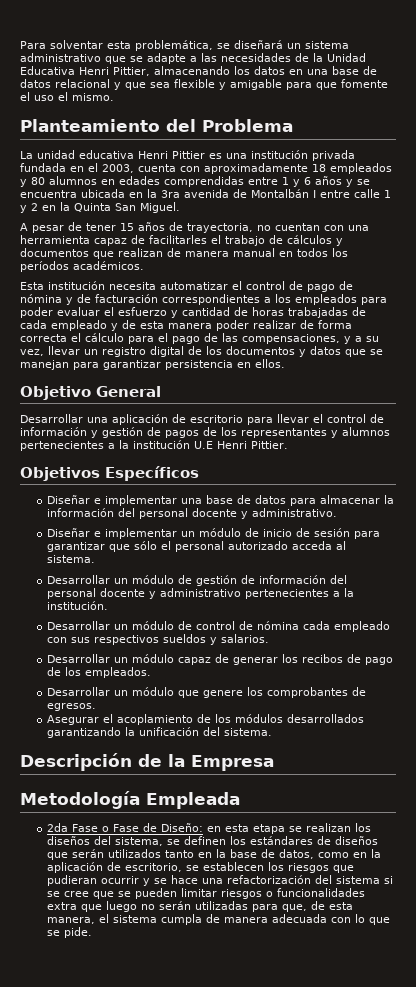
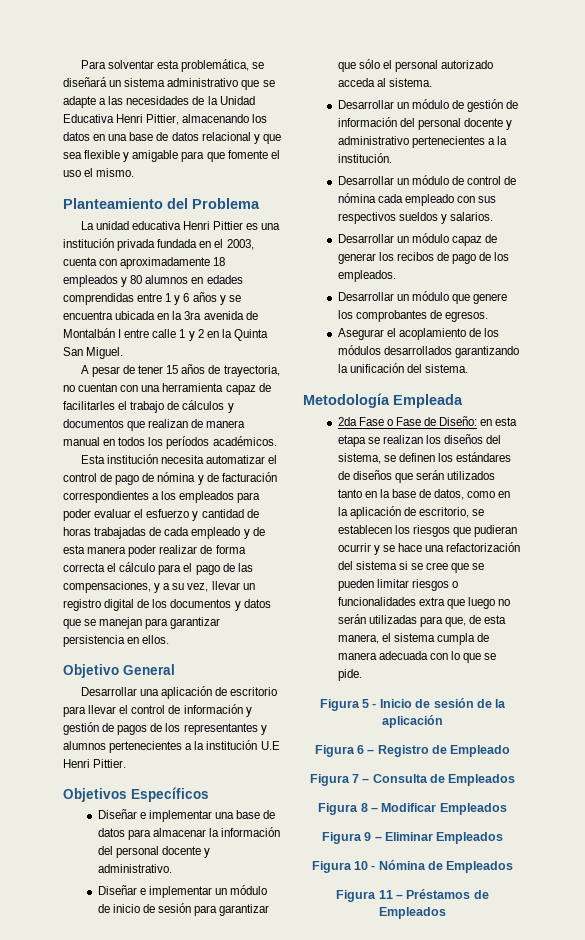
[20,753,274,771] // Descripción de la Empresa -> (468, 368) none
(93, 932) none -> [319,698,507,711] [382,715,443,728] [314,745,511,757] [309,774,516,786] [318,803,507,815] [321,832,504,844] [311,860,514,873] [336,889,489,902] [379,907,446,919] // Figura 5 - Inicio de sesión de la aplicación // Figura 6 – Registro de Empleado // Figura 7 – Consulta de Empleados // Figura 8 – Modificar Empleados // Figura 9 – Eliminar Empleados // Figura 10 - Nómina de Empleados // Figura 11 – Préstamos de Empleados

